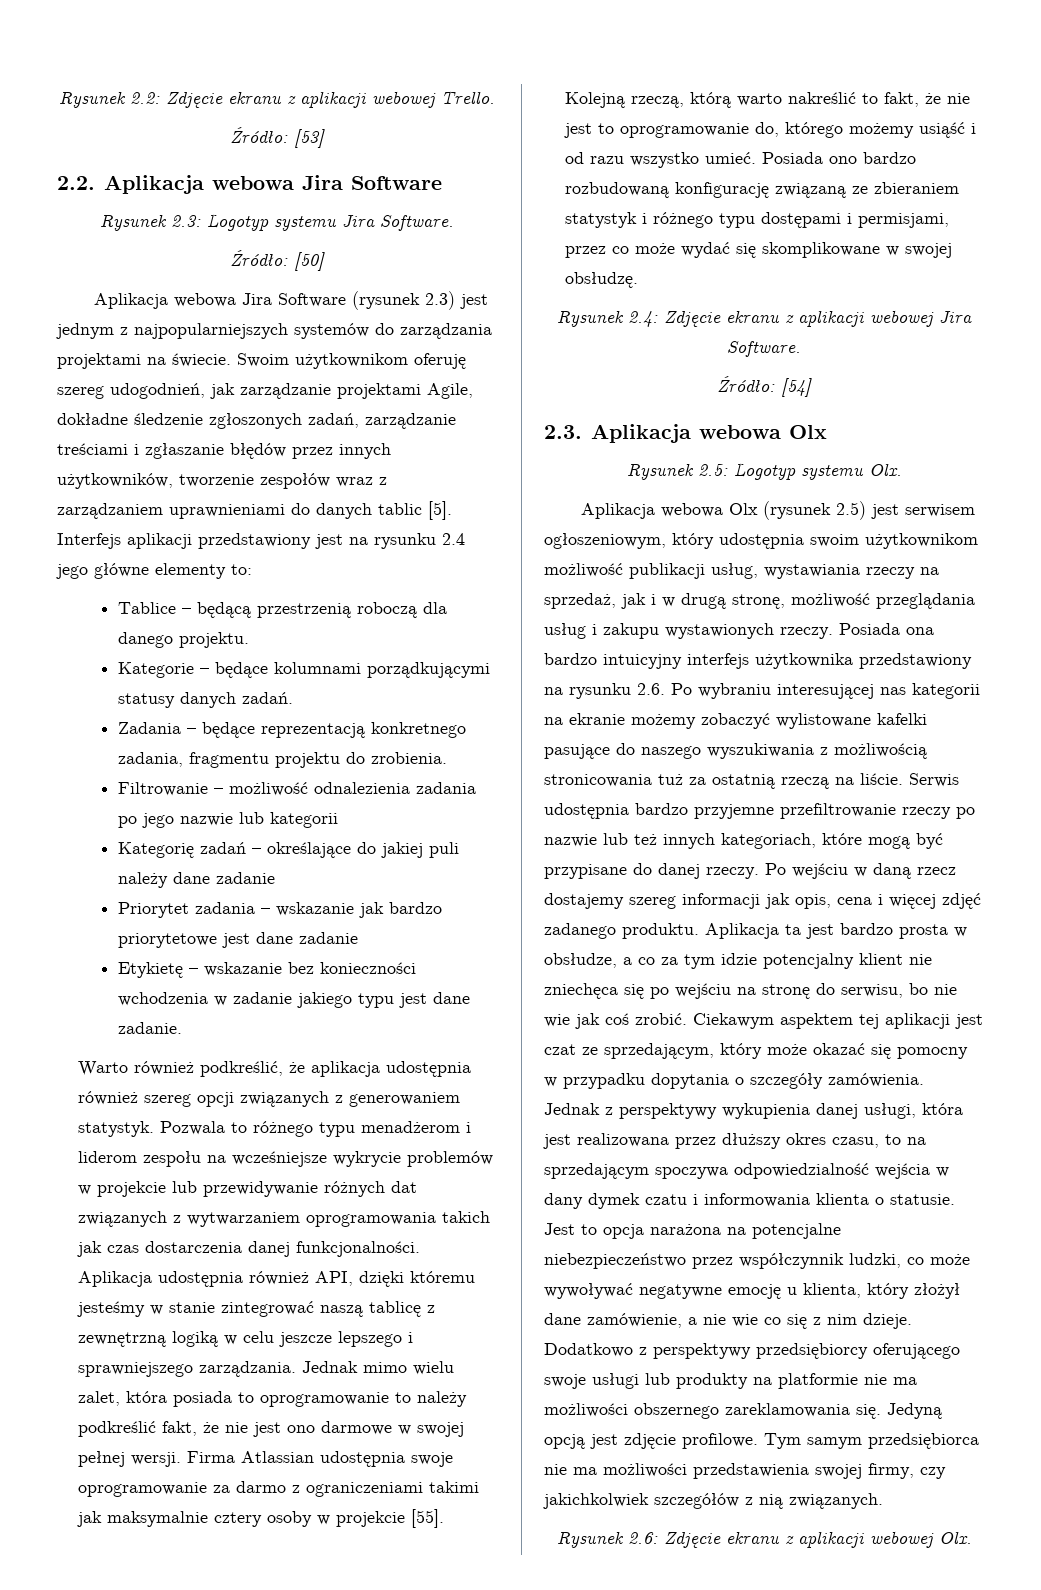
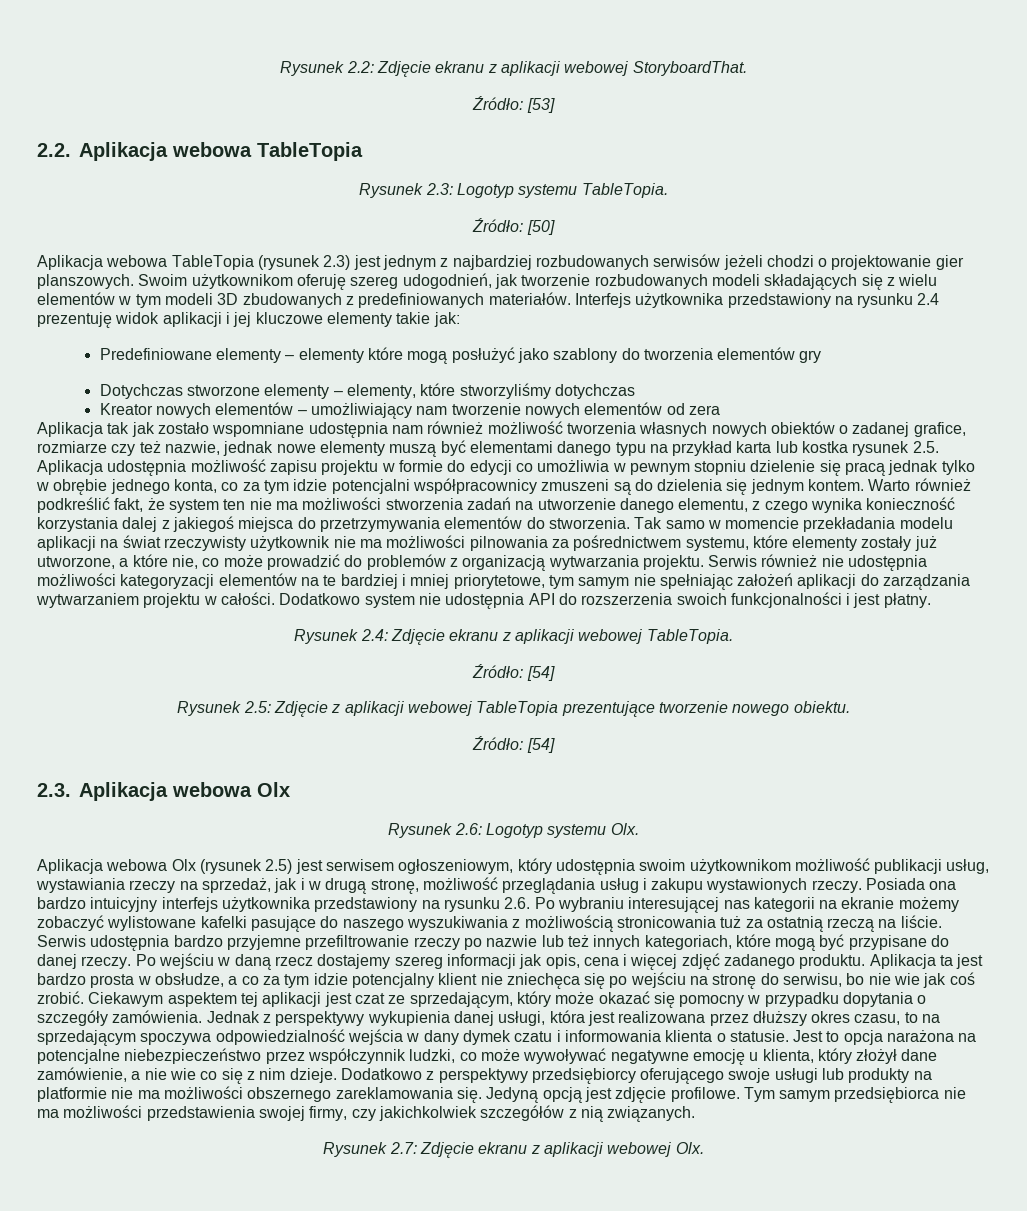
[441,91,495,104] Trello. -> [632,61,747,76] StoryboardThat.
[301,175,442,190] Jira Software -> [257,142,363,161] TableTopia
[342,215,454,231] Jira Software. -> [581,183,668,198] TableTopia.
[241,293,346,307] Jira Software -> [171,255,254,270] TableTopia
[134,323,492,339] [57,353,231,369] najpopularniejszych systemów do zarządzania projektami na świecie. -> [452,254,964,270] [37,274,134,289] najbardziej rozbudowanych serwisów jeżeli chodzi o projektowanie gier planszowych.
[240,383,473,399] [57,413,456,429] [57,443,391,459] [57,473,387,489] [57,501,452,520] [57,533,465,549] [56,563,252,579] [117,602,447,618] [117,632,249,648] [117,662,490,678] [117,692,293,708] [117,722,466,738] [117,752,447,768] [117,782,476,796] [117,812,338,828] [117,842,459,858] [117,872,275,888] [117,902,442,918] [117,932,358,948] [117,962,416,978] [117,992,470,1008] [117,1022,182,1034] [77,1061,471,1077] [77,1091,460,1107] [77,1121,471,1137] [77,1151,493,1167] [77,1181,417,1197] [77,1211,490,1227] [76,1241,420,1257] [77,1271,475,1287] [76,1301,435,1317] [77,1331,413,1347] [77,1361,454,1377] [77,1391,467,1407] [77,1421,464,1437] [77,1451,453,1467] [77,1481,479,1497] [76,1509,444,1528] [564,92,970,108] [563,122,976,138] [564,152,916,168] [564,182,959,198] [564,212,949,228] [564,242,952,258] [564,272,638,288] zarządzanie projektami Agile, dokładne śledzenie zgłoszonych zadań, zarządzanie treściami i zgłaszanie błędów przez innych użytkowników, tworzenie zespołów wraz z zarządzaniem uprawnieniami do danych tablic [5]. Interfejs aplikacji przedstawiony jest na rysunku 2.4 jego główne elementy to: // Tablice – będącą przestrzenią roboczą dla danego projektu. // Kategorie – będące kolumnami porządkującymi statusy danych zadań. // Zadania – będące reprezentacją konkretnego zadania, fragmentu projektu do zrobienia. // Filtrowanie – możliwość odnalezienia zadania po jego nazwie lub kategorii // Kategorię zadań – określające do jakiej puli należy dane zadanie // Priorytet zadania – wskazanie jak bardzo priorytetowe jest dane zadanie // Etykietę – wskazanie bez konieczności wchodzenia w zadanie jakiego typu jest dane zadanie. // Warto również podkreślić, że aplikacja udostępnia również szereg opcji związanych z generowaniem statystyk. Pozwala to różnego typu menadżerom i liderom zespołu na wcześniejsze wykrycie problemów w projekcie lub przewidywanie różnych dat związanych z wytwarzaniem oprogramowania takich jak czas dostarczenia danej funkcjonalności. Aplikacja udostępnia również API, dzięki któremu jesteśmy w stanie zintegrować naszą tablicę z zewnętrzną logiką w celu jeszcze lepszego i sprawniejszego zarządzania. Jednak mimo wielu zalet, która posiada to oprogramowanie to należy podkreślić fakt, że nie jest ono darmowe w swojej pełnej wersji. Firma Atlassian udostępnia swoje oprogramowanie za darmo z ograniczeniami takimi jak maksymalnie cztery osoby w projekcie [55]. Kolejną rzeczą, którą warto nakreślić to fakt, że nie jest to oprogramowanie do, którego możemy usiąść i od razu wszystko umieć. Posiada ono bardzo rozbudowaną konfigurację związaną ze zbieraniem statystyk i różnego typu dostępami i permisjami, przez co może wydać się skomplikowane w swojej obsłudzę. -> [521,274,938,290] [37,292,940,308] [37,312,460,328] [99,347,822,364] [99,383,635,399] [99,402,720,419] [37,421,966,438] [37,440,939,457] [37,459,975,476] [36,478,971,495] [37,497,956,513] [37,516,953,532] [37,535,937,551] [37,554,928,571] [37,573,971,590] [36,592,931,609] tworzenie rozbudowanych modeli składających się z wielu elementów w tym modeli 3D zbudowanych z predefiniowanych materiałów. Interfejs użytkownika przedstawiony na rysunku 2.4 prezentuję widok aplikacji i jej kluczowe elementy takie jak: // Predefiniowane elementy – elementy które mogą posłużyć jako szablony do tworzenia elementów gry // Dotychczas stworzone elementy – elementy, które stworzyliśmy dotychczas // Kreator nowych elementów – umożliwiający nam tworzenie nowych elementów od zera // Aplikacja tak jak zostało wspomniane udostępnia nam również możliwość tworzenia własnych nowych obiektów o zadanej grafice, rozmiarze czy też nazwie, jednak nowe elementy muszą być elementami danego typu na przykład karta lub kostka rysunek 2.5. Aplikacja udostępnia możliwość zapisu projektu w formie do edycji co umożliwia w pewnym stopniu dzielenie się pracą jednak tylko w obrębie jednego konta, co za tym idzie potencjalni współpracownicy zmuszeni są do dzielenia się jednym kontem. Warto również podkreślić fakt, że system ten nie ma możliwości stworzenia zadań na utworzenie danego elementu, z czego wynika konieczność korzystania dalej z jakiegoś miejsca do przetrzymywania elementów do stworzenia. Tak samo w momencie przekładania modelu aplikacji na świat rzeczywisty użytkownik nie ma możliwości pilnowania za pośrednictwem systemu, które elementy zostały już utworzone, a które nie, co może prowadzić do problemów z organizacją wytwarzania projektu. Serwis również nie udostępnia możliwości kategoryzacji elementów na te bardziej i mniej priorytetowe, tym samym nie spełniając założeń aplikacji do zarządzania wytwarzaniem projektu w całości. Dodatkowo system nie udostępnia API do rozszerzenia swoich funkcjonalności i jest płatny.
[939,311,972,323] [727,341,801,357] Jira Software. -> [646,629,733,644] [472,664,555,681] [177,701,850,717] TableTopia. // Źródło: [54] // Rysunek 2.5: Zdjęcie z aplikacji webowej TableTopia prezentujące tworzenie nowego obiektu.
[697,464,728,476] 2.5: -> [454,823,482,835] 2.6:
[627,1532,658,1544] 2.6: -> [389,1142,417,1154] 2.7:

